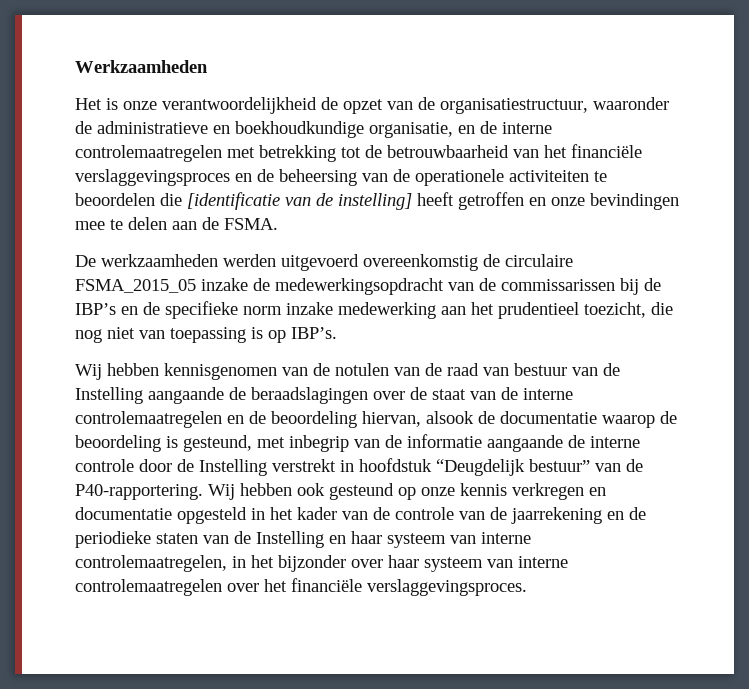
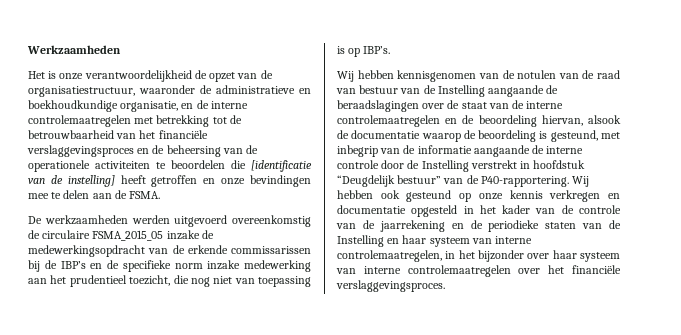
(496, 284) none -> [187,245,228,254] erkende

